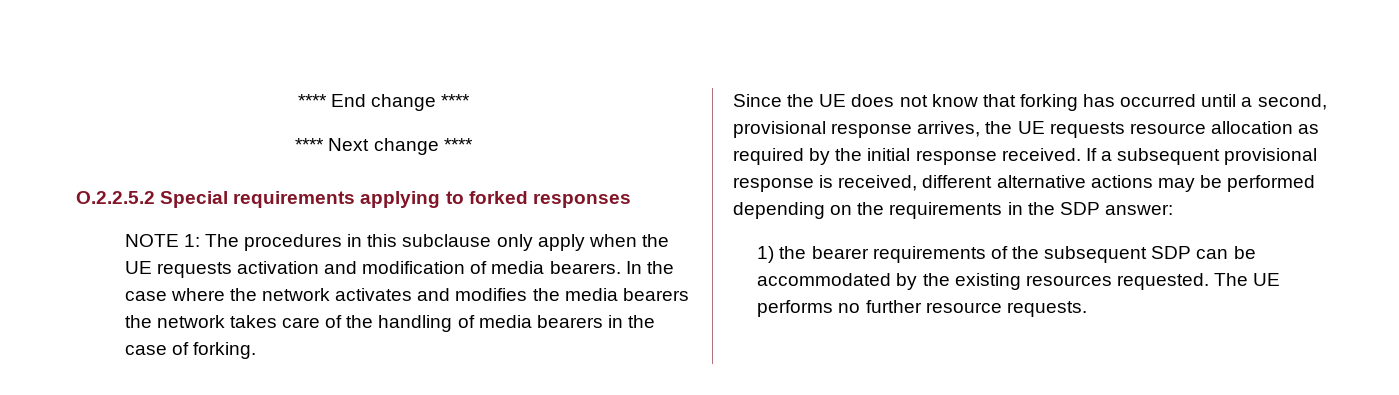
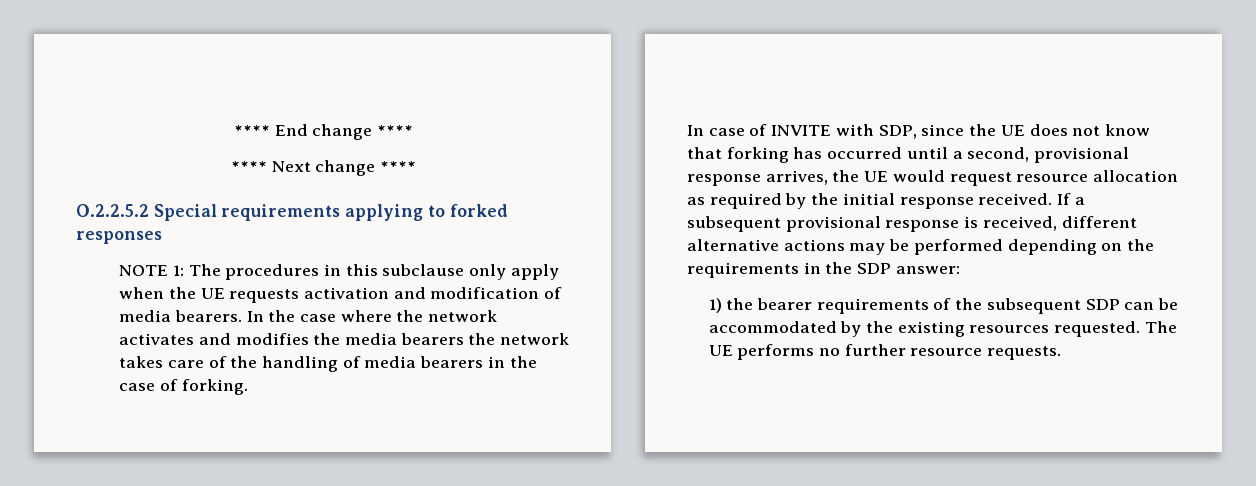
[733,94,782,107] Since -> [687,124,965,139] In case of INVITE with SDP, since
[1049,122,1125,138] requests -> [892,170,1012,186] would request

